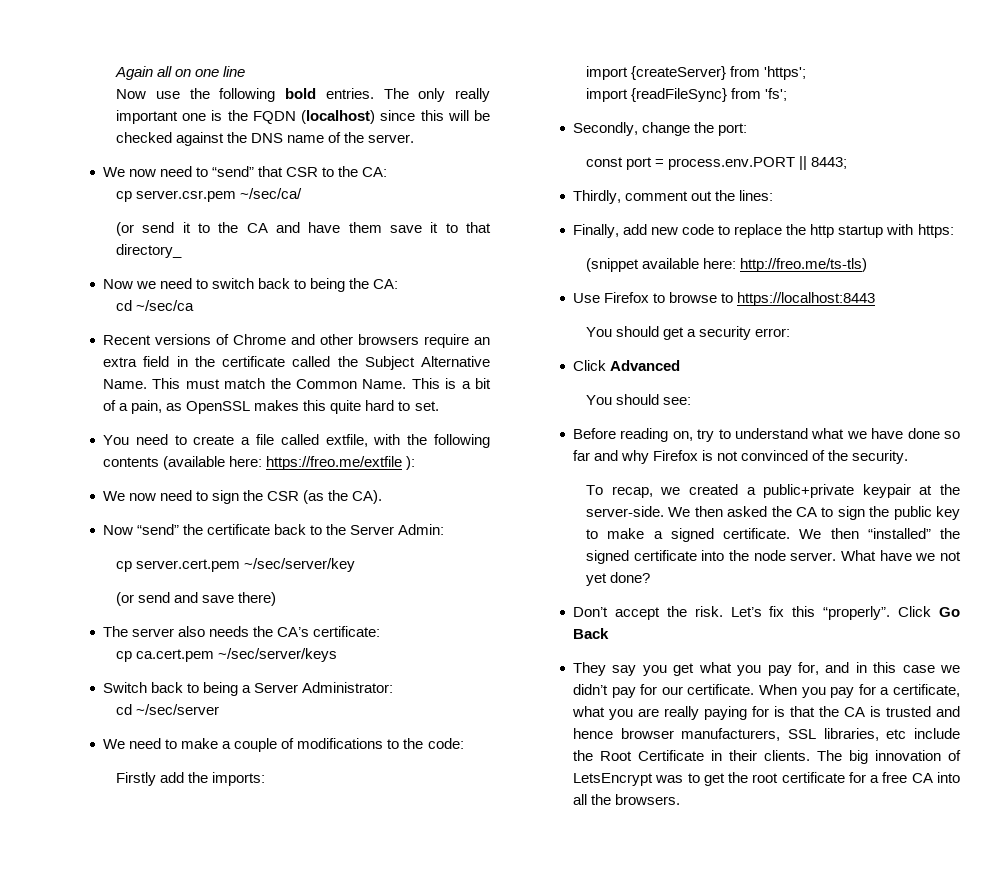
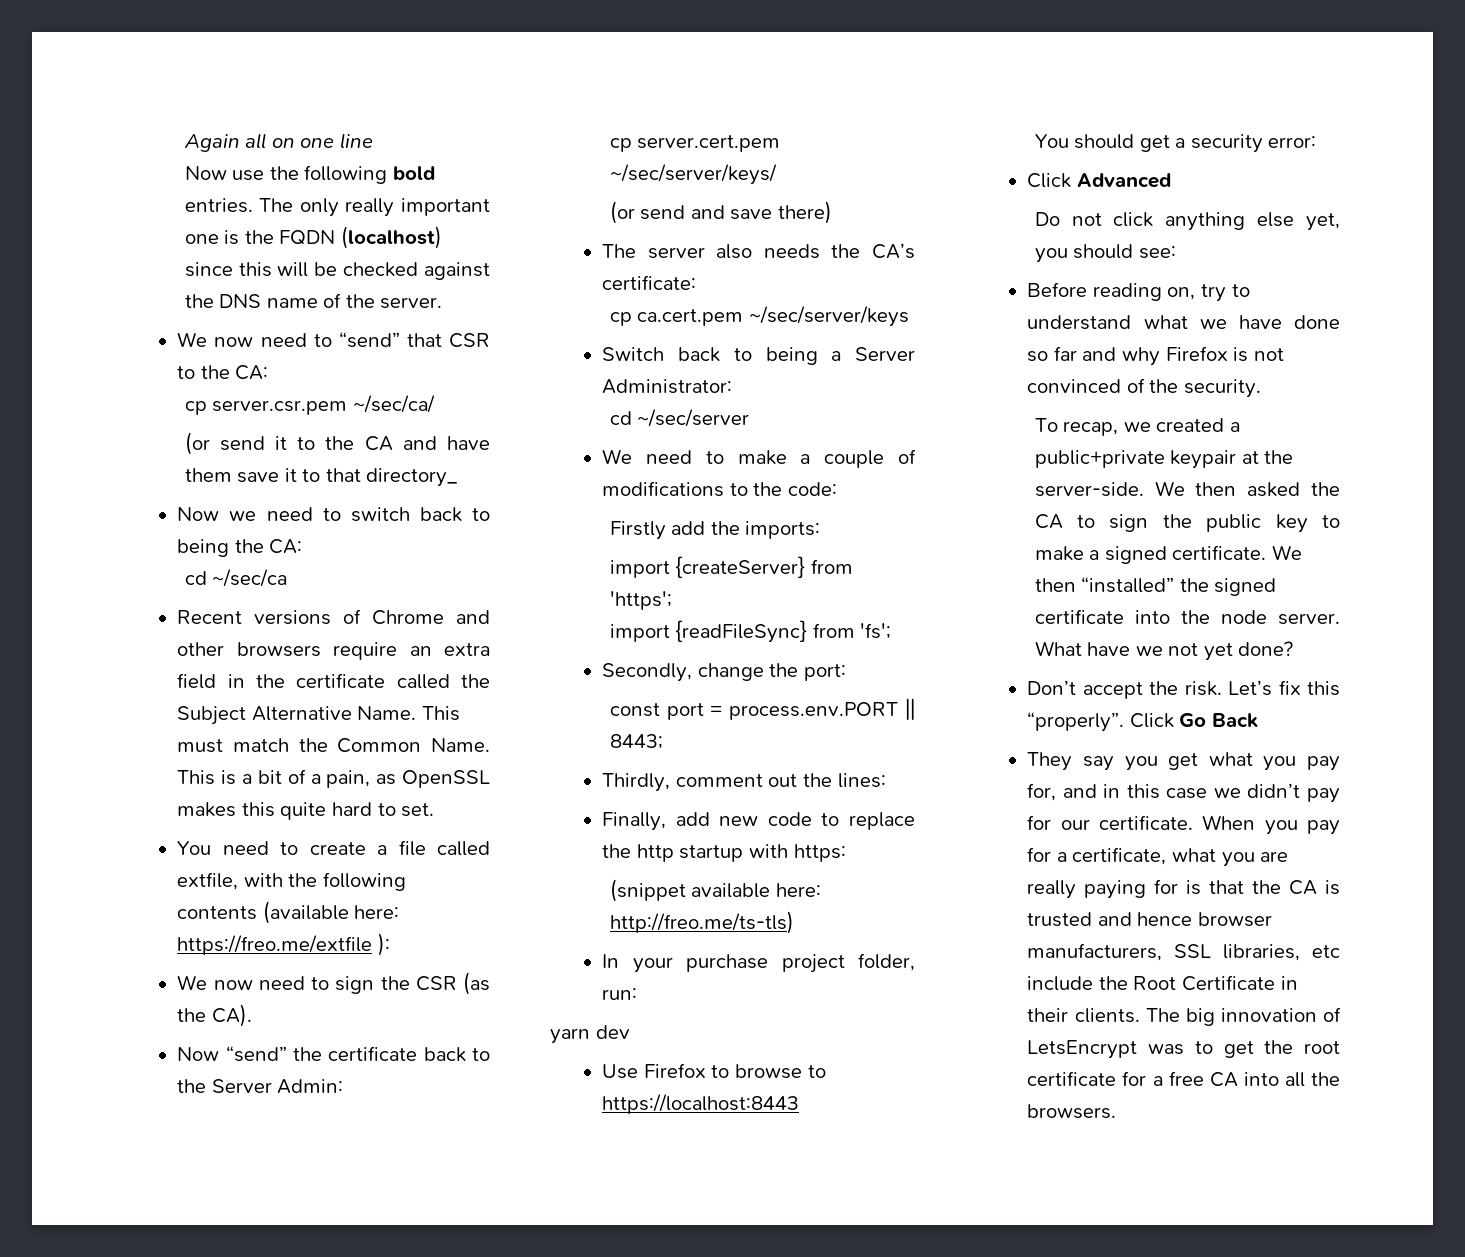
[244,558,356,572] ~/sec/server/key -> [609,164,777,185] ~/sec/server/keys/
(868, 265) none -> [602,953,915,973] [602,988,638,1000] [550,1025,630,1044] // In your purchase project folder, run: // yarn dev
[586,395,613,405] You -> [1034,212,1340,231] [1034,248,1068,263] Do not click anything else yet, you

